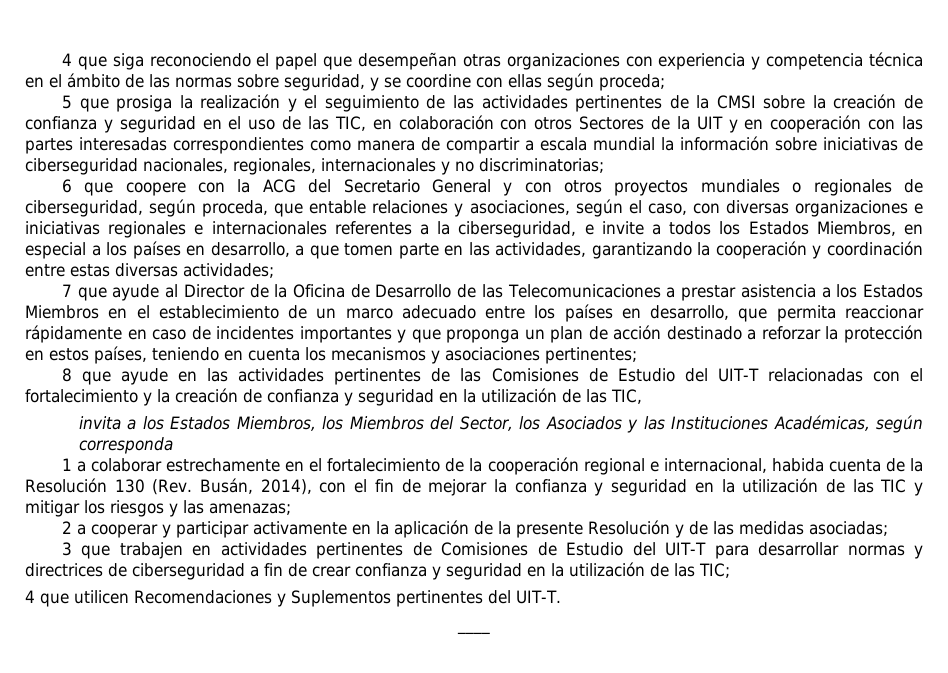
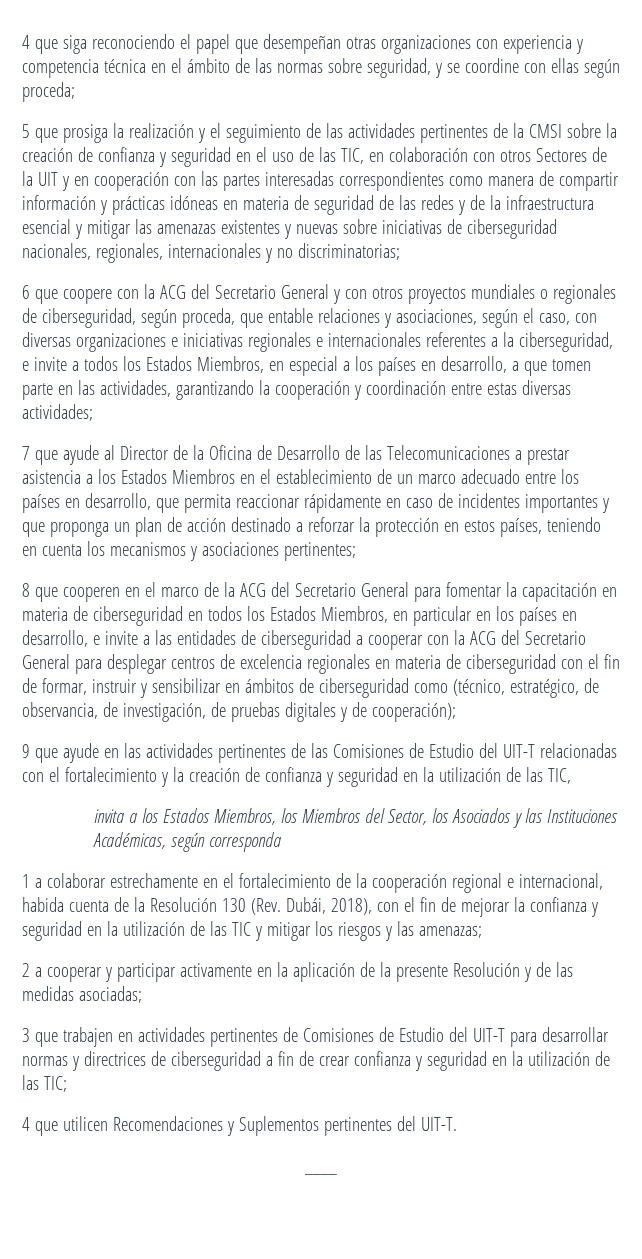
[525,136,769,151] a escala mundial la información -> [22,195,594,215] [22,219,338,239] información y prácticas idóneas en materia de seguridad de las redes y de la infraestructura esencial y mitigar las amenazas existentes y nuevas
(112, 378) none -> [62,582,617,602] [22,606,577,626] [22,630,586,650] [22,654,620,674] [22,678,599,698] [22,702,456,722] [22,744,58,763] cooperen en el marco de la ACG del Secretario General para fomentar la capacitación en materia de ciberseguridad en todos los Estados Miembros, en particular en los países en desarrollo, e invite a las entidades de ciberseguridad a cooperar con la ACG del Secretario General para desplegar centros de excelencia regionales en materia de ciberseguridad con el fin de formar, instruir y sensibilizar en ámbitos de ciberseguridad como (técnico, estratégico, de observancia, de investigación, de pruebas digitales y de cooperación); // 9 que
[200,478,312,495] Busán, 2014), -> [285,897,372,915] Dubái, 2018),

